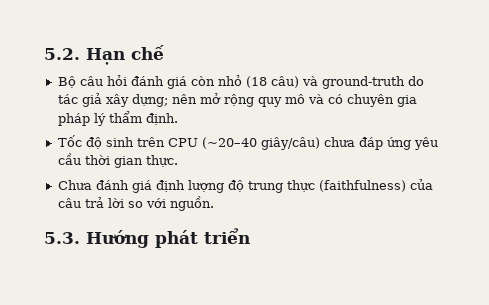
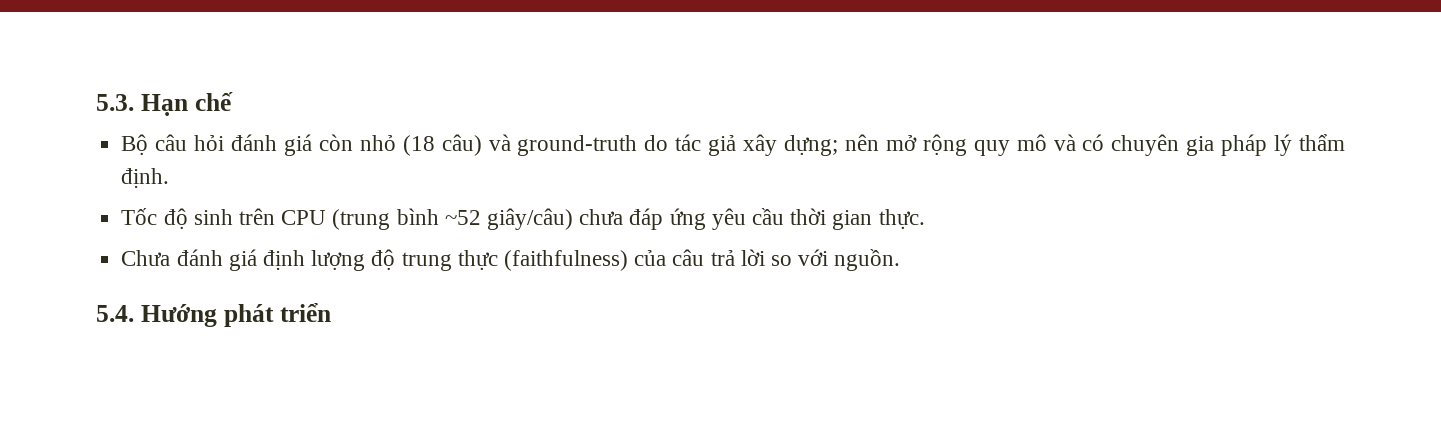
[44,48,80,60] 5.2. -> [96,94,134,111] 5.3.
[201,137,257,149] (~20–40 -> [332,208,481,230] (trung bình ~52
[44,232,80,244] 5.3. -> [96,305,134,322] 5.4.

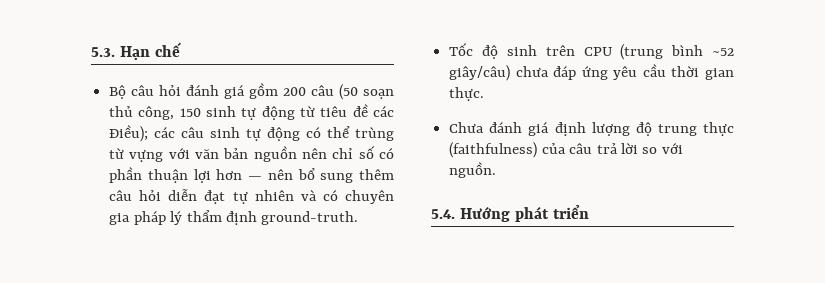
[318,134,1047,156] còn nhỏ (18 câu) và ground-truth do tác giả xây dựng; nên mở rộng quy mô -> [249,83,395,100] [109,104,394,120] [109,125,395,142] [109,146,394,162] [109,167,395,183] [109,189,294,204] gồm 200 câu (50 soạn thủ công, 150 sinh tự động từ tiêu đề các Điều); các câu sinh tự động có thể trùng từ vựng với văn bản nguồn nên chỉ số có phần thuận lợi hơn — nên bổ sung thêm câu hỏi diễn đạt tự nhiên
[121,168,170,188] định. -> [225,211,359,225] định ground-truth.

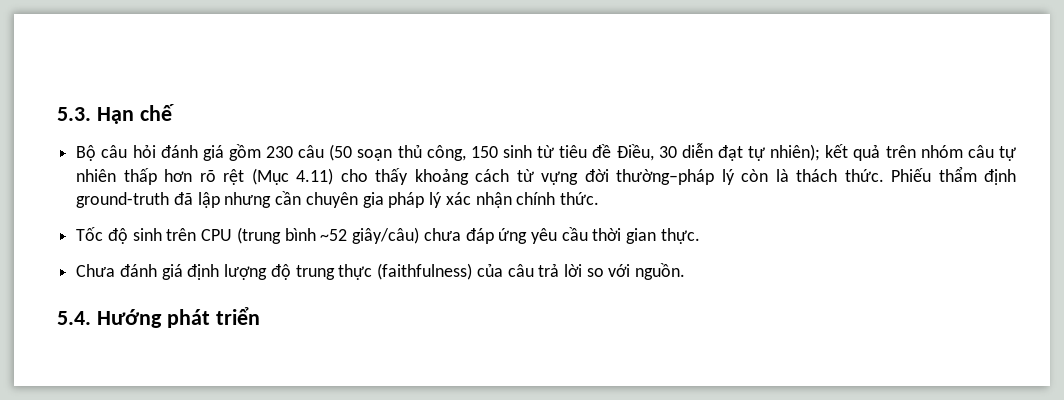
[283,87,307,96] 200 -> [266,146,294,158] 230
[241,106,295,120] tự động -> (532, 151) none
[373,106,394,117] [109,125,395,142] [109,146,394,162] [109,167,395,183] [109,189,395,204] [109,210,359,225] các Điều); các câu sinh tự động có thể trùng từ vựng với văn bản nguồn nên chỉ số có phần thuận lợi hơn — nên bổ sung thêm câu hỏi diễn đạt tự nhiên và có chuyên gia pháp lý thẩm định ground-truth. -> [616,143,1016,161] [76,166,1017,185] [76,191,599,208] Điều, 30 diễn đạt tự nhiên); kết quả trên nhóm câu tự nhiên thấp hơn rõ rệt (Mục 4.11) cho thấy khoảng cách từ vựng đời thường–pháp lý còn là thách thức. Phiếu thẩm định ground-truth đã lập nhưng cần chuyên gia pháp lý xác nhận chính thức.

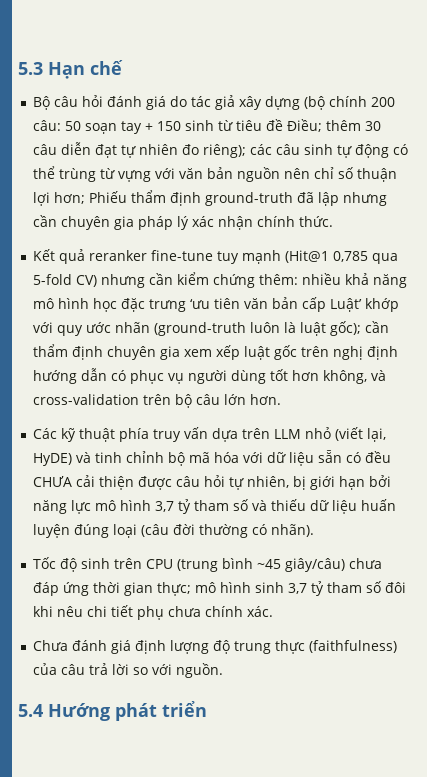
[57,107,91,121] 5.3. -> [18,62,43,75] 5.3
[228,144,466,161] gồm 230 câu (50 soạn thủ công, -> [170,95,396,110] [33,120,154,134] do tác giả xây dựng (bộ chính 200 câu: 50 soạn tay +
[616,143,1016,161] [76,168,884,185] Điều, 30 diễn đạt tự nhiên); kết quả trên nhóm câu tự nhiên thấp hơn rõ rệt (Mục 4.11) cho thấy khoảng cách từ vựng đời thường–pháp lý còn là thách thức. -> [287,119,382,132] [33,142,409,158] [33,166,398,182] [33,192,86,206] Điều; thêm 30 câu diễn đạt tự nhiên đo riêng); các câu sinh tự động có thể trùng từ vựng với văn bản nguồn nên chỉ số thuận lợi hơn;
(599, 198) none -> [33,249,399,264] [33,272,408,288] [33,297,400,312] [33,321,390,336] [33,344,399,360] [33,368,387,384] [33,394,282,408] [33,427,387,442] [33,450,392,466] [33,475,392,490] [33,499,397,514] [33,524,315,538] // Kết quả reranker fine-tune tuy mạnh (Hit@1 0,785 qua 5-fold CV) nhưng cần kiểm chứng thêm: nhiều khả năng mô hình học đặc trưng ‘ưu tiên văn bản cấp Luật’ khớp với quy ước nhãn (ground-truth luôn là luật gốc); cần thẩm định chuyên gia xem xếp luật gốc trên nghị định hướng dẫn có phục vụ người dùng tốt hơn không, và cross-validation trên bộ câu lớn hơn. // Các kỹ thuật phía truy vấn dựa trên LLM nhỏ (viết lại, HyDE) và tinh chỉnh bộ mã hóa với dữ liệu sẵn có đều CHƯA cải thiện được câu hỏi tự nhiên, bị giới hạn bởi năng lực mô hình 3,7 tỷ tham số và thiếu dữ liệu huấn luyện đúng loại (câu đời thường có nhãn).
[320,229,348,241] ~52 -> [257,559,282,569] ~45
[530,227,700,244] yêu cầu thời gian thực. -> [93,581,407,596] [33,605,274,620] thời gian thực; mô hình sinh 3,7 tỷ tham số đôi khi nêu chi tiết phụ chưa chính xác.
[57,311,91,325] 5.4. -> [18,704,43,717] 5.4

